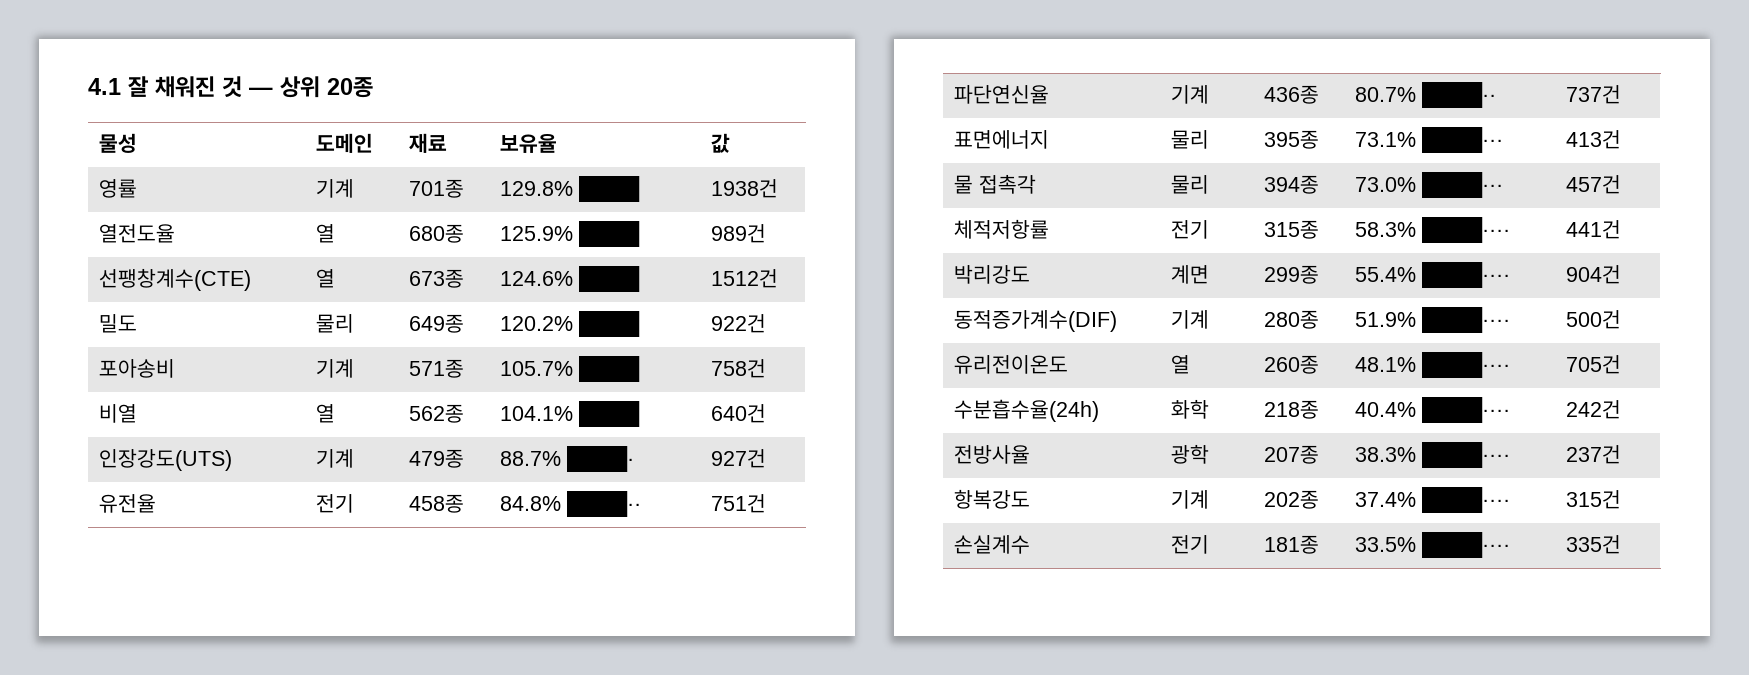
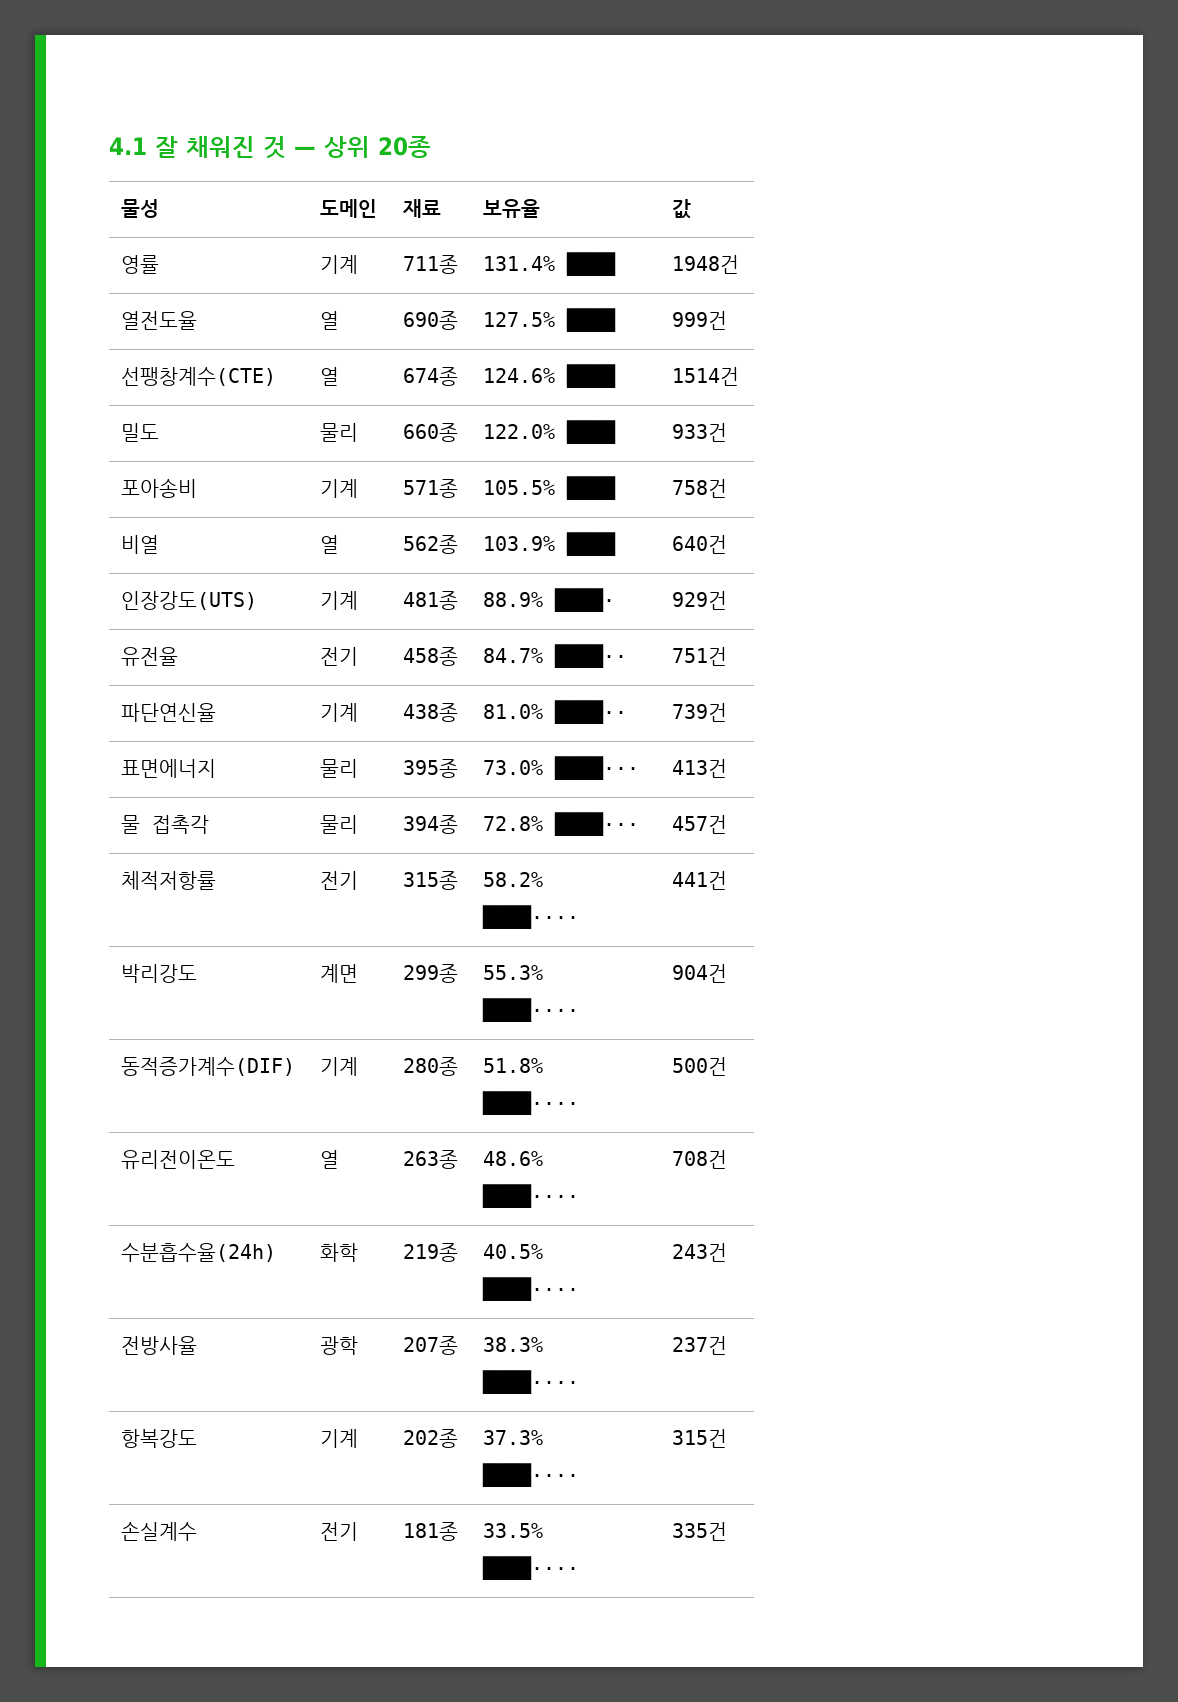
[408,179,464,198] [499,176,640,202] [710,179,778,198] 701종 | 129.8% ████ | 1938건 -> [403,255,459,274] [483,252,617,276] [672,255,740,274] 711종 | 131.4% ████ | 1948건
[408,224,464,243] [499,221,640,247] [710,224,766,243] 680종 | 125.9% ████ | 989건 -> [403,311,459,330] [483,308,617,332] [672,311,728,330] 690종 | 127.5% ████ | 999건
[408,269,464,288] 673종 -> [403,367,459,386] 674종
[710,269,778,288] 1512건 -> [672,367,740,386] 1514건
[408,314,464,333] [499,311,640,337] [710,314,766,333] 649종 | 120.2% ████ | 922건 -> [403,423,459,442] [483,420,617,444] [672,423,728,442] 660종 | 122.0% ████ | 933건
[499,361,573,376] 105.7% -> [483,480,556,495] 105.5%
[499,406,573,421] 104.1% -> [483,536,556,551] 103.9%
[408,449,464,468] [499,451,561,466] 479종 | 88.7% -> [403,591,459,610] [483,592,544,607] 481종 | 88.9%
[710,449,766,468] 927건 -> [672,591,728,610] 929건
[499,496,561,511] 84.8% -> [483,648,544,663] 84.7%
[1263,85,1319,104] [1354,82,1496,108] [1565,85,1621,104] 436종 | 80.7% ████·· | 737건 -> [403,703,459,722] [483,700,628,724] [672,703,728,722] 438종 | 81.0% ████·· | 739건
[1354,132,1416,147] 73.1% -> [483,760,544,775] 73.0%
[1354,177,1416,192] 73.0% -> [483,816,544,831] 72.8%
[1354,222,1416,237] 58.3% -> [483,872,544,887] 58.2%
[1354,267,1416,282] 55.4% -> [483,965,544,980] 55.3%
[1354,312,1416,327] 51.9% -> [483,1058,544,1073] 51.8%
[1263,355,1319,374] [1354,352,1510,378] [1565,355,1621,374] 260종 | 48.1% ████···· | 705건 -> [403,1150,459,1169] [483,1151,544,1166] [482,1184,580,1208] [672,1150,728,1169] 263종 | 48.6% ████···· | 708건
[1263,400,1319,419] [1354,397,1510,423] [1565,400,1621,419] 218종 | 40.4% ████···· | 242건 -> [403,1243,459,1262] [483,1244,544,1259] [482,1277,580,1301] [672,1243,728,1262] 219종 | 40.5% ████···· | 243건
[1354,492,1416,507] 37.4% -> [483,1430,544,1445] 37.3%

